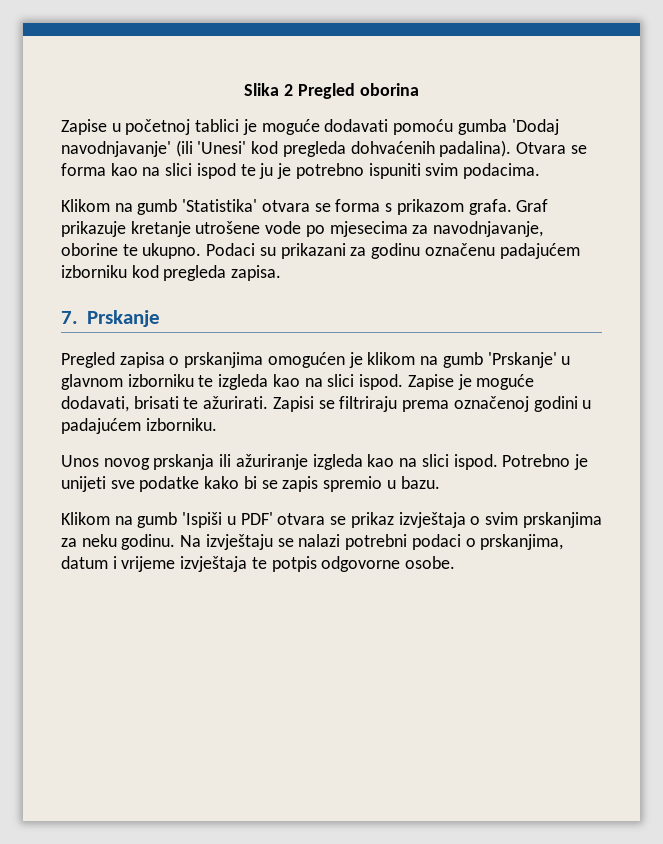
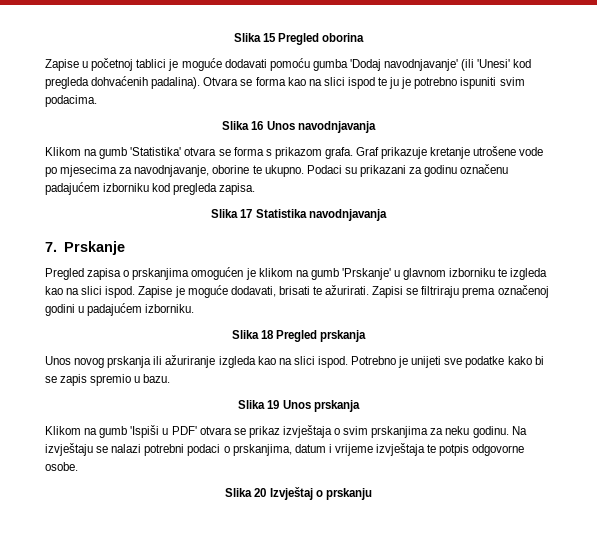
[244,83,294,96] Slika 2 -> [233,33,276,42] Slika 15
(540, 171) none -> [222,121,376,133] // Slika 16 Unos navodnjavanja
(282, 273) none -> [211,209,387,221] // Slika 17 Statistika navodnjavanja
(217, 424) none -> [231,330,367,342] // Slika 18 Pregled prskanja
(440, 482) none -> [238,400,360,412] // Slika 19 Unos prskanja
(456, 562) none -> [225,487,372,500] // Slika 20 Izvještaj o prskanju

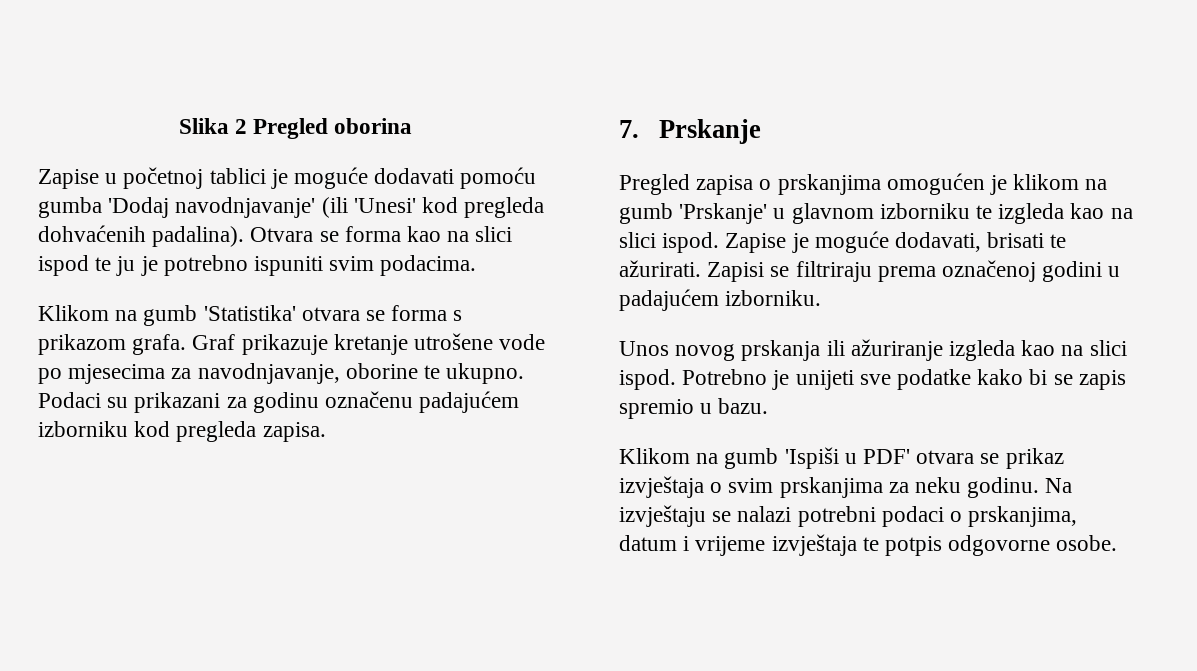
[233,33,276,42] Slika 15 -> [178,118,247,134] Slika 2
[222,121,376,133] // Slika 16 Unos navodnjavanja -> (477, 265) none
[211,209,387,221] // Slika 17 Statistika navodnjavanja -> (326, 432) none
[231,330,367,342] // Slika 18 Pregled prskanja -> (822, 298) none
[238,400,360,412] // Slika 19 Unos prskanja -> (769, 406) none
[225,487,372,500] // Slika 20 Izvještaj o prskanju -> (1118, 543) none

